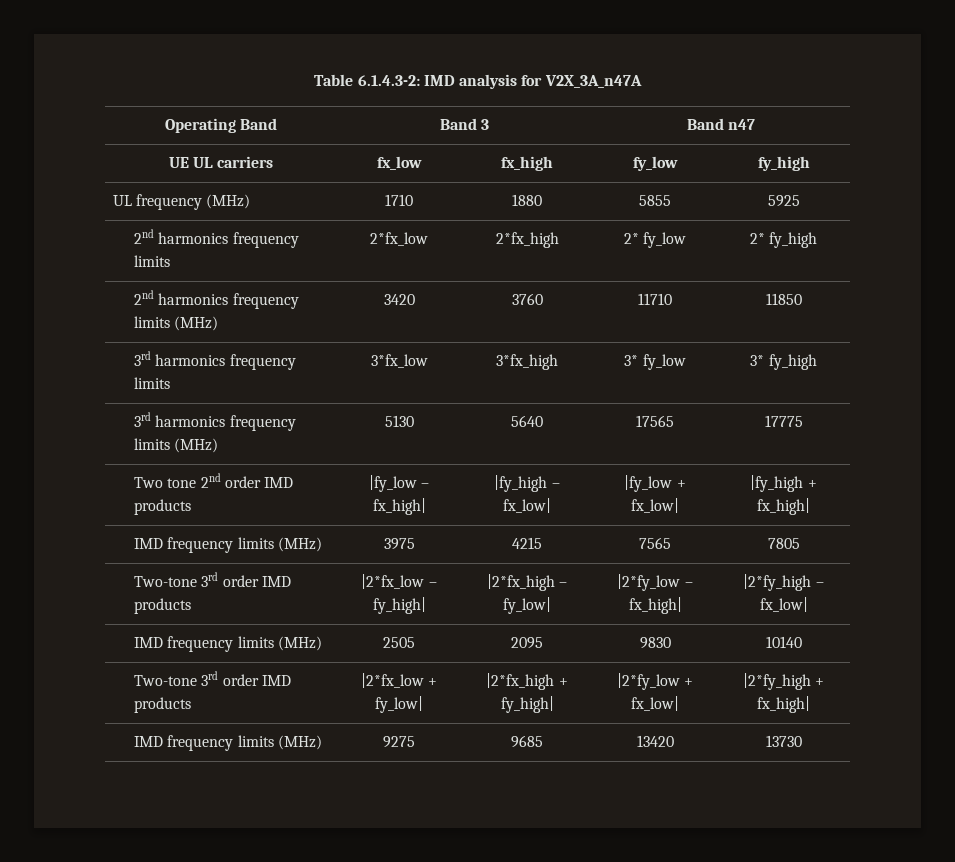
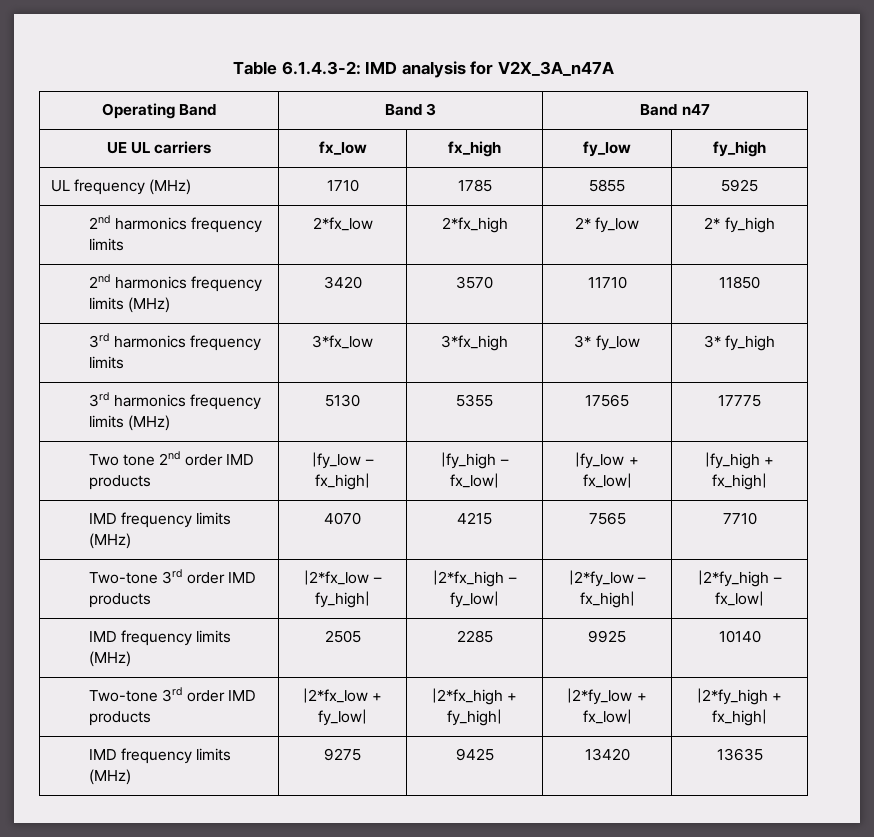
[512,194,542,206] 1880 -> [457,179,492,192] 1785
[511,293,543,305] 3760 -> [456,276,494,289] 3570
[511,415,543,427] 5640 -> [456,394,494,407] 5355
[383,538,415,550] 3975 -> [324,512,362,525] 4070
[767,538,800,549] 7805 -> [722,512,757,525] 7710
[511,637,543,649] [639,637,671,649] 2095 | 9830 -> [456,630,493,643] [588,630,626,643] 2285 | 9925
[511,735,543,748] 9685 -> [455,748,494,761] 9425
[765,735,802,747] 13730 -> [716,748,763,761] 13635

